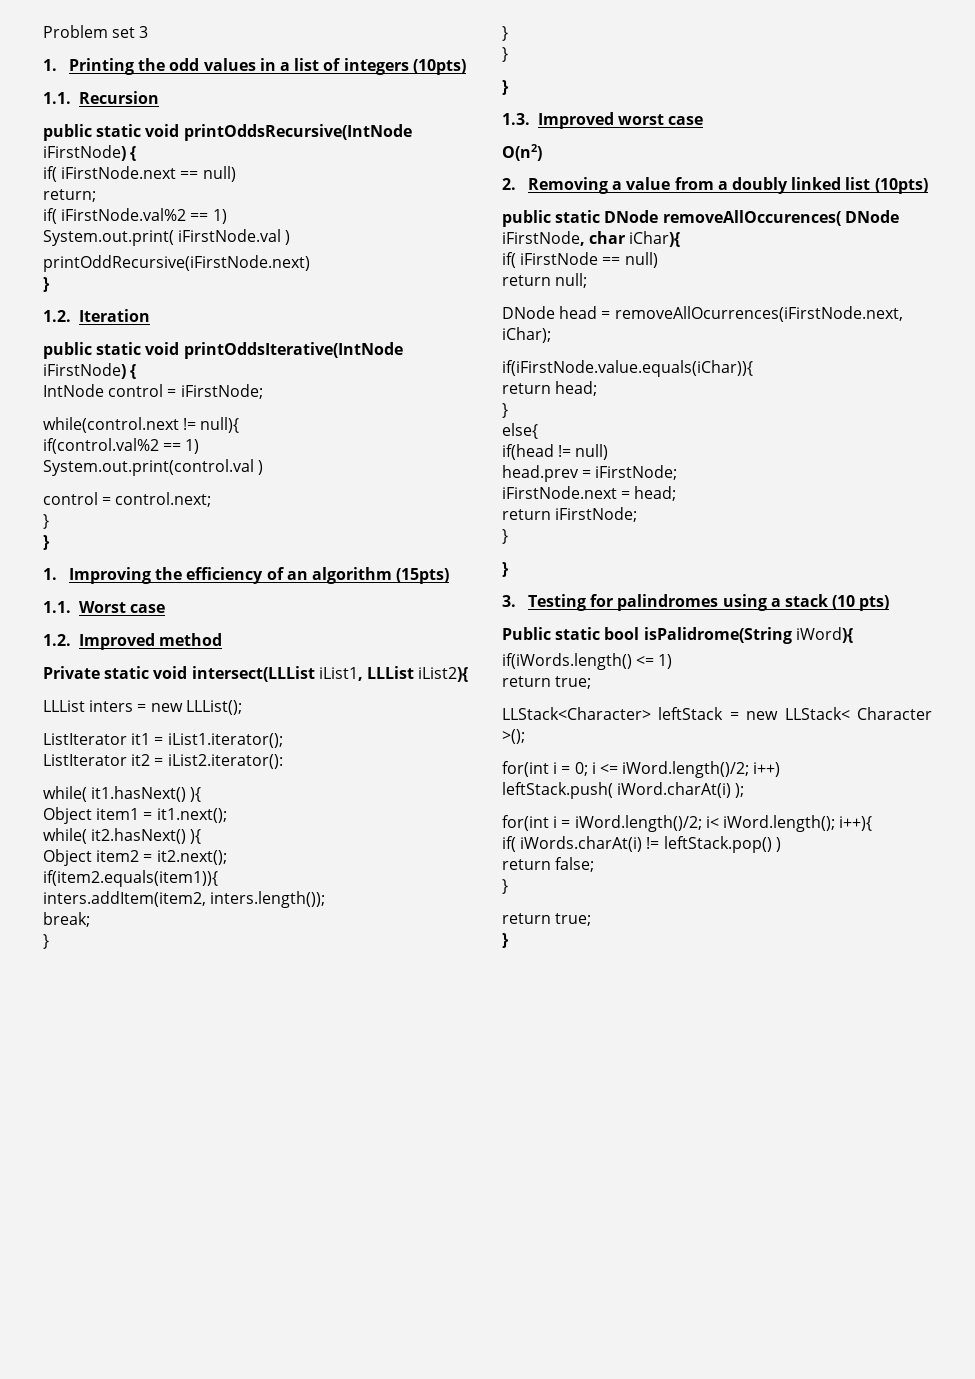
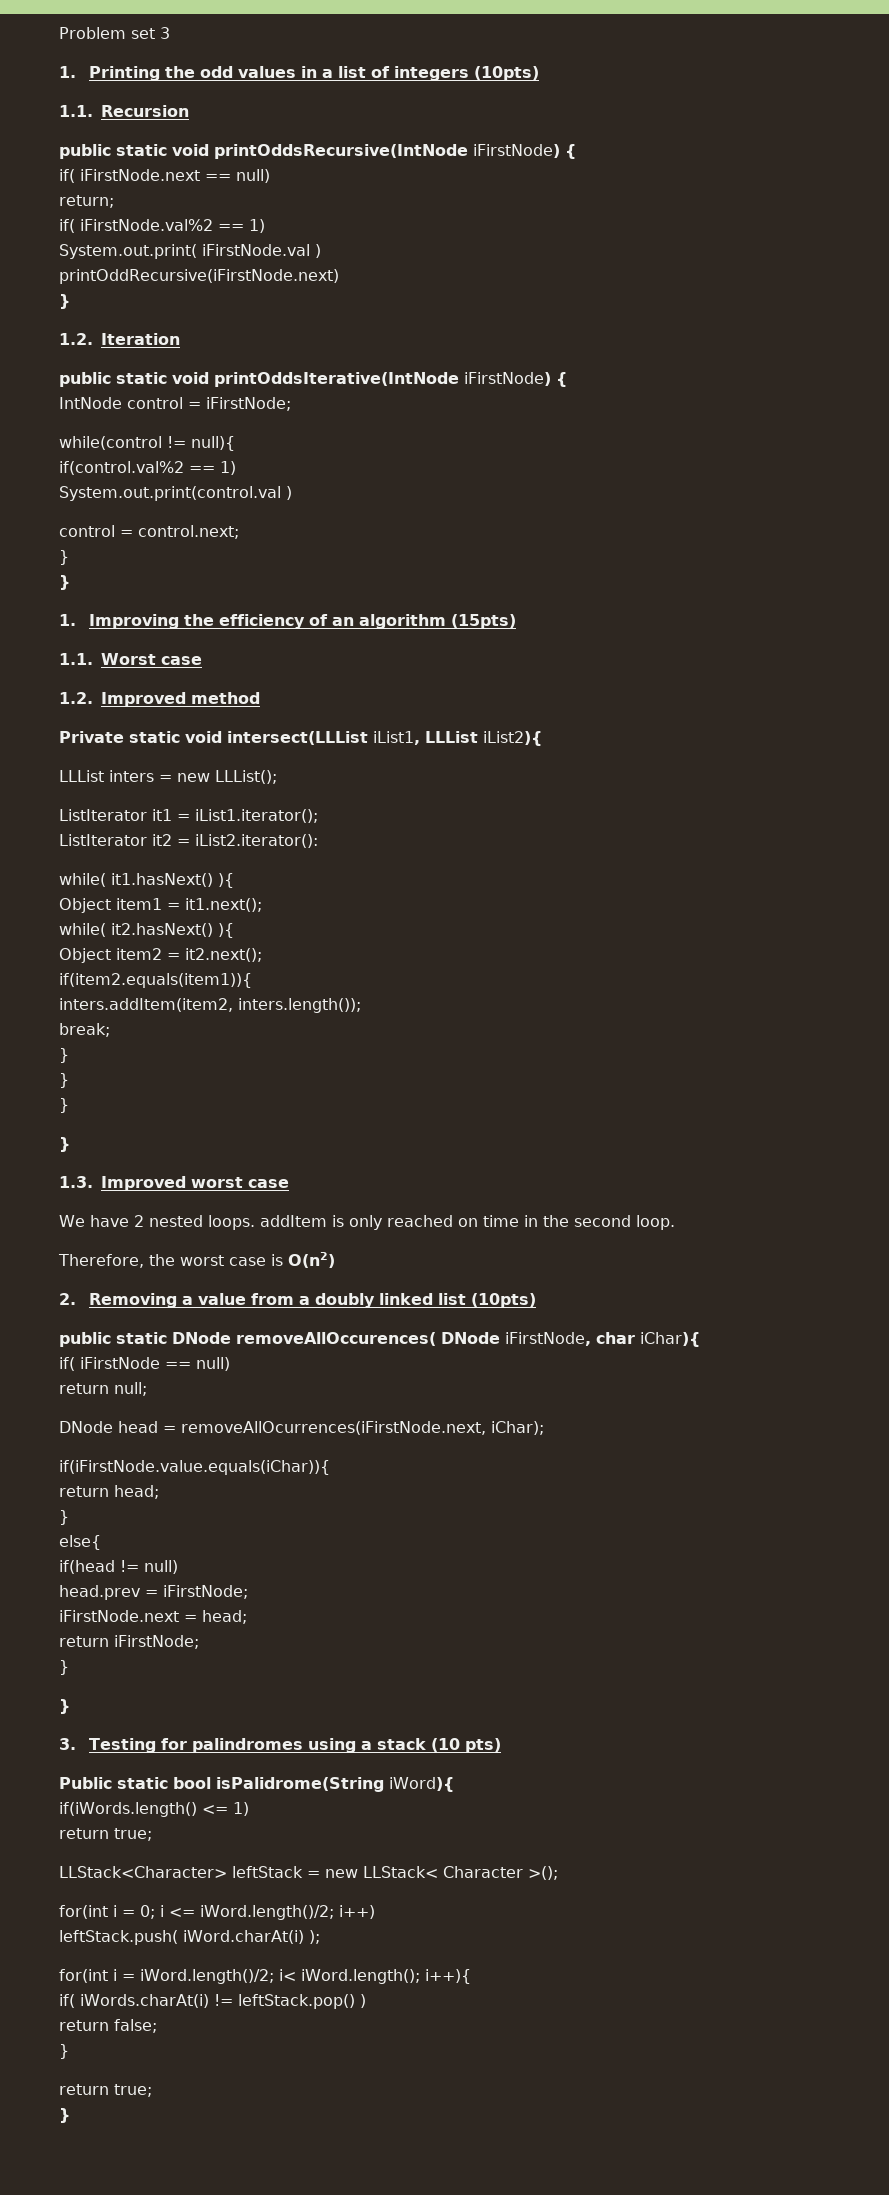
[43,417,179,433] while(control.next -> [59,436,162,450] while(control
(704, 120) none -> [59,1215,675,1230] [58,1254,283,1268] We have 2 nested loops. addItem is only reached on time in the second loop. // Therefore, the worst case is

